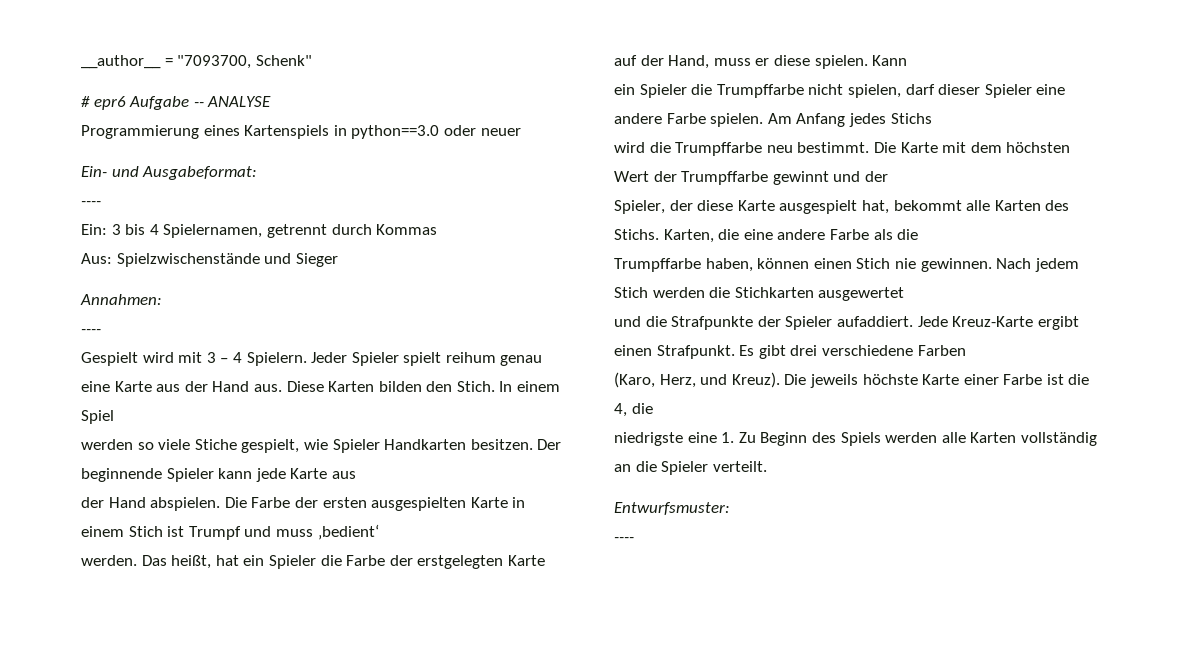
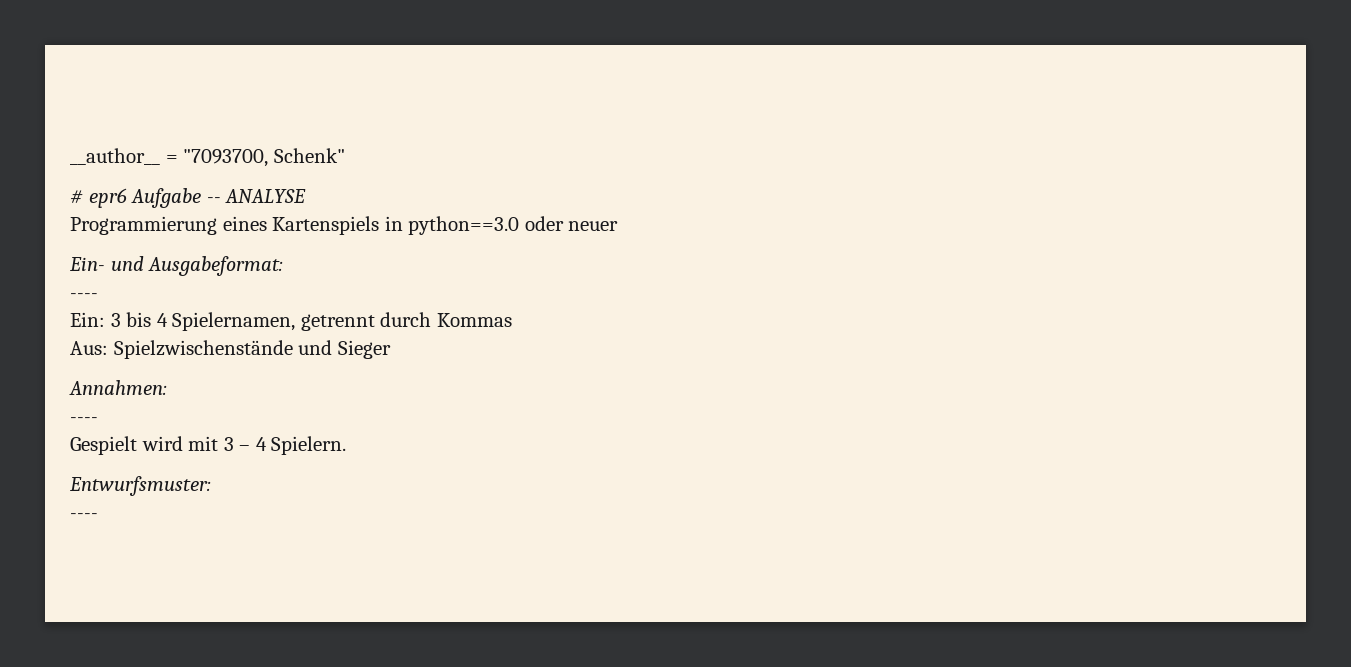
[311,352,543,366] [81,381,561,392] [81,410,114,424] [81,439,562,453] [81,468,356,482] [81,497,526,511] [81,524,379,540] [81,555,545,569] [614,55,908,69] [614,84,1066,98] [614,113,932,127] [614,142,1071,156] [614,171,888,185] [614,200,1070,214] [614,229,919,243] [614,258,1079,272] [614,287,905,301] [614,316,1079,330] [614,345,966,359] [614,372,1090,388] [614,403,653,417] [614,432,1097,446] [614,461,767,475] Jeder Spieler spielt reihum genau eine Karte aus der Hand aus. Diese Karten bilden den Stich. In einem Spiel // werden so viele Stiche gespielt, wie Spieler Handkarten besitzen. Der beginnende Spieler kann jede Karte aus // der Hand abspielen. Die Farbe der ersten ausgespielten Karte in einem Stich ist Trumpf und muss ‚bedient‘ // werden. Das heißt, hat ein Spieler die Farbe der erstgelegten Karte auf der Hand, muss er diese spielen. Kann // ein Spieler die Trumpffarbe nicht spielen, darf dieser Spieler eine andere Farbe spielen. Am Anfang jedes Stichs // wird die Trumpffarbe neu bestimmt. Die Karte mit dem höchsten Wert der Trumpffarbe gewinnt und der // Spieler, der diese Karte ausgespielt hat, bekommt alle Karten des Stichs. Karten, die eine andere Farbe als die // Trumpffarbe haben, können einen Stich nie gewinnen. Nach jedem Stich werden die Stichkarten ausgewertet // und die Strafpunkte der Spieler aufaddiert. Jede Kreuz-Karte ergibt einen Strafpunkt. Es gibt drei verschiedene Farben // (Karo, Herz, und Kreuz). Die jeweils höchste Karte einer Farbe ist die 4, die // niedrigste eine 1. Zu Beginn des Spiels werden alle Karten vollständig an die Spieler verteilt. -> (347, 445) none

